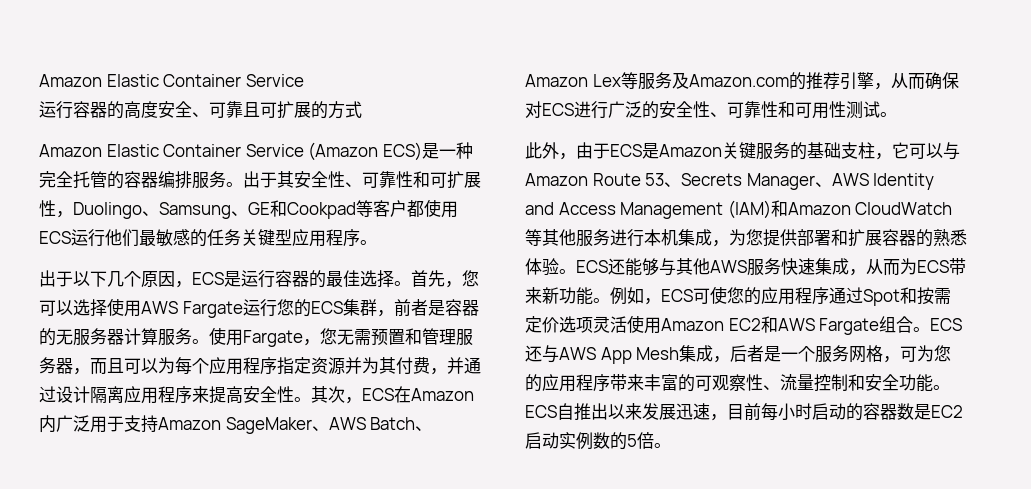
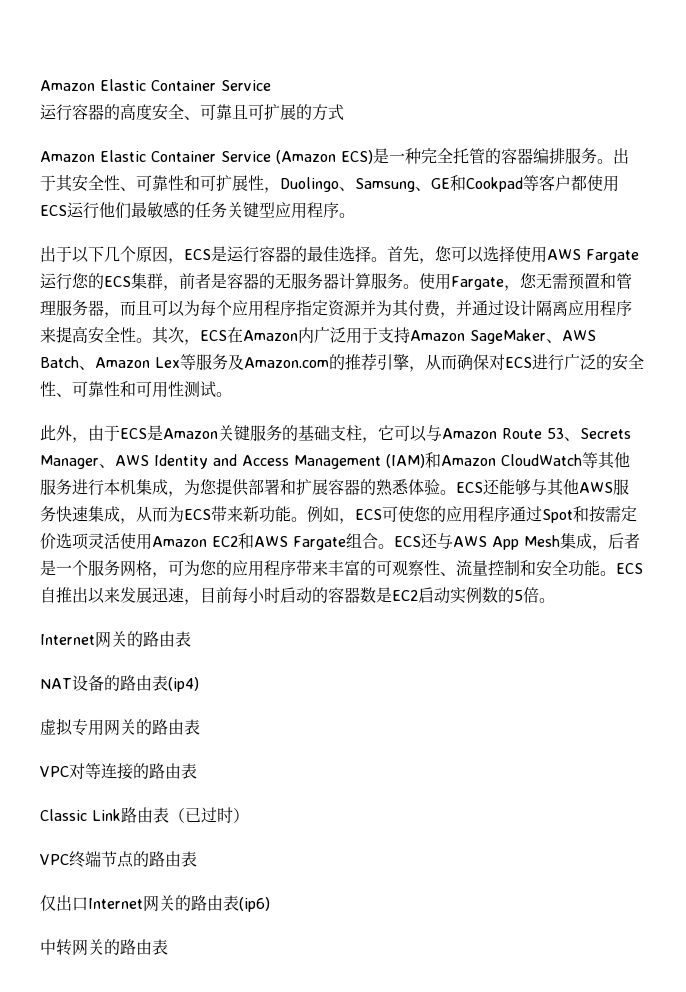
(671, 445) none -> [40,631,191,648] [40,675,199,692] [40,718,200,736] [40,763,197,780] [40,807,249,823] [40,851,197,868] [40,895,270,912] [40,939,168,956] // Internet网关的路由表 // NAT设备的路由表(ip4) // 虚拟专用网关的路由表 // VPC对等连接的路由表 // Classic Link路由表（已过时） // VPC终端节点的路由表 // 仅出口Internet网关的路由表(ip6) // 中转网关的路由表

